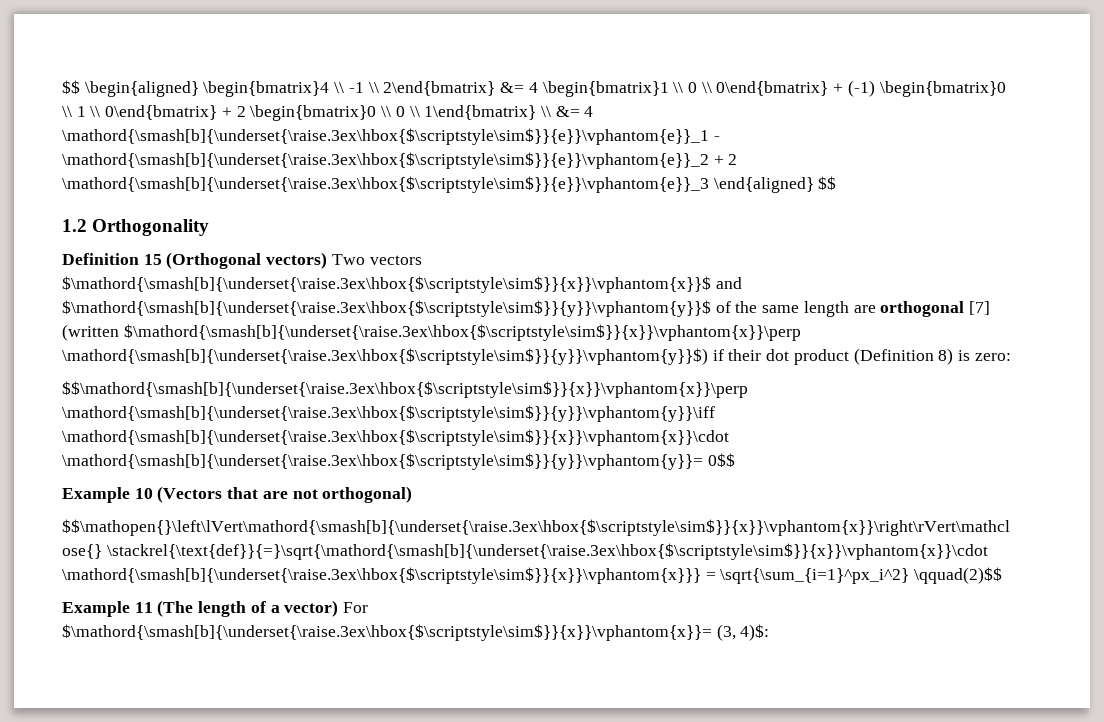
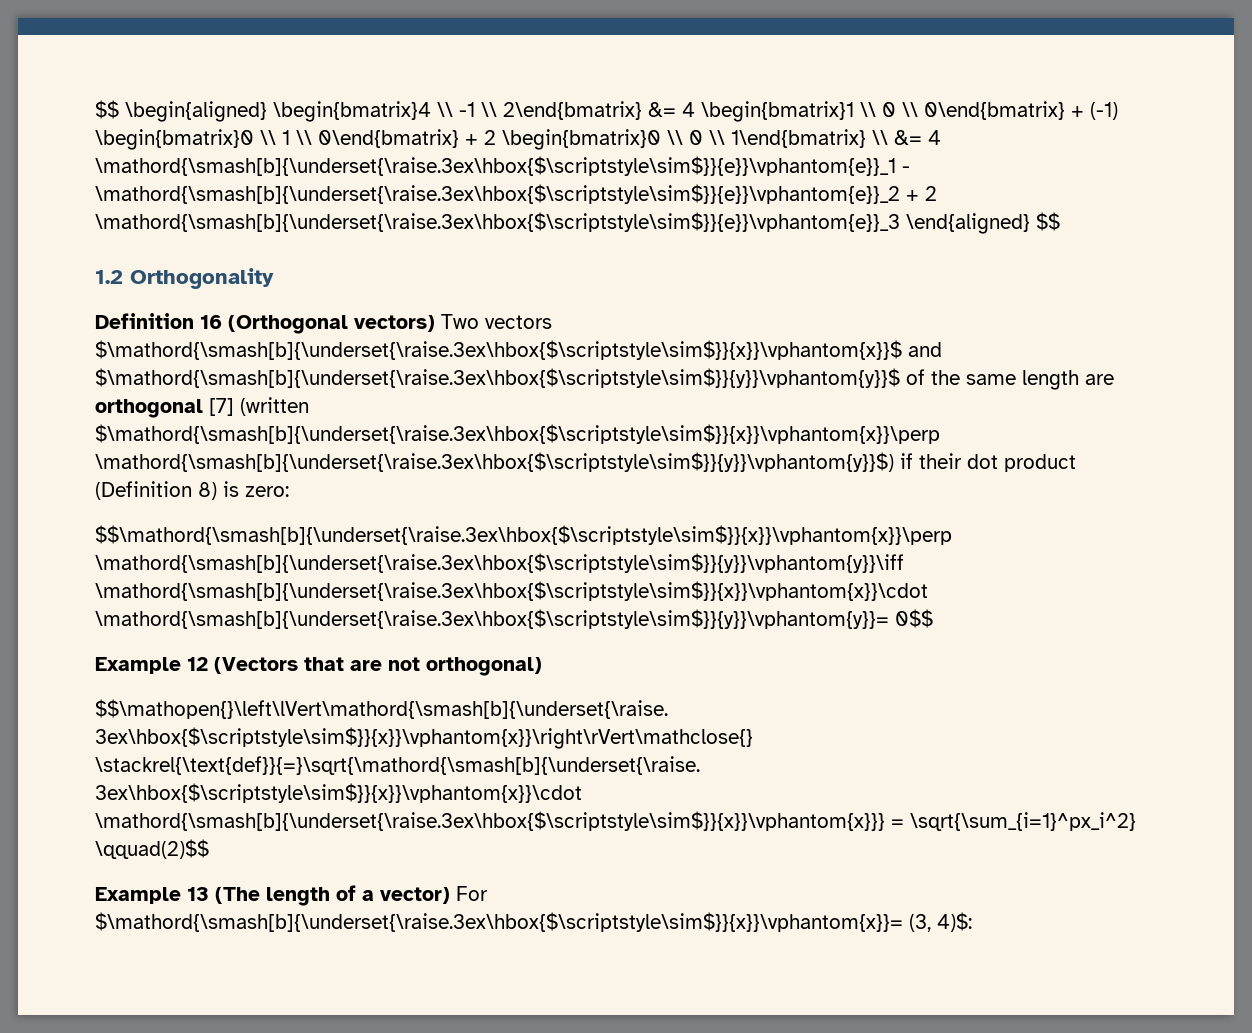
[143,254,162,265] 15 -> [200,315,222,329] 16
[134,488,153,499] 10 -> [187,657,208,671] 12
[134,602,153,613] 11 -> [187,887,209,901] 13

